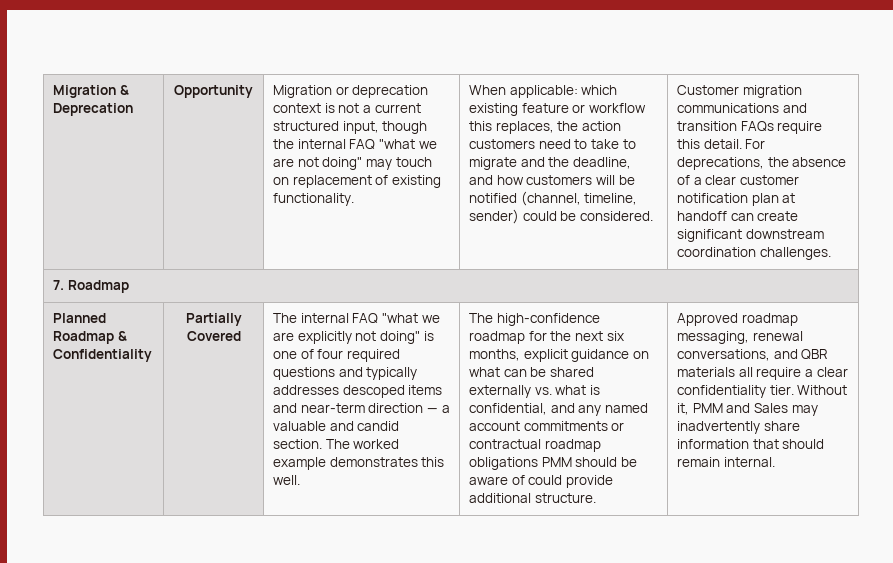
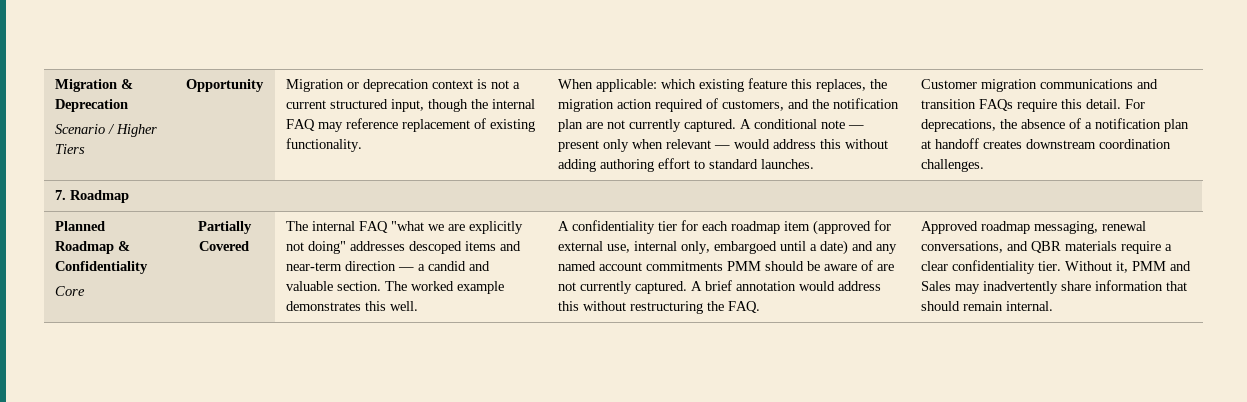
(134, 109) none -> [54,124,157,137] [54,144,85,154] // Scenario / Higher Tiers
[379,139,437,149] [273,157,432,170] [273,177,290,185] "what we are not doing" may touch on -> [317,118,398,132] may reference
[572,103,647,113] or workflow -> (787, 83) none
[582,121,622,131] [469,139,636,149] [469,157,632,170] [469,175,635,185] [469,191,638,206] [469,209,654,224] action customers need to take to migrate and the deadline, and how customers will be notified (channel, timeline, sender) could be considered. -> [557,98,899,112] [557,119,864,132] [557,139,888,152] [557,158,814,172] migration action required of customers, and the notification plan are not currently captured. A conditional note — present only when relevant — would address this without adding authoring effort to standard launches.
[705,175,800,185] clear customer -> (1092, 125) none
[730,211,799,221] [677,229,743,242] can create significant -> [982,140,1022,149] creates
(153, 355) none -> [54,286,85,296] // Core
[423,331,434,341] [273,349,401,362] [273,367,418,380] is one of four required questions and typically -> (346, 247) none
[273,421,400,431] valuable and candid -> [427,261,490,271] [285,281,333,291] candid and valuable
[469,313,600,326] [469,331,624,344] [469,349,650,362] [469,367,595,377] [469,385,601,398] [469,403,548,415] The high-confidence roadmap for the next six months, explicit guidance on what can be shared externally vs. what is confidential, -> [557,220,891,235] [557,240,848,255] A confidentiality tier for each roadmap item (approved for external use, internal only, embargoed until a date)
[611,422,625,431] [469,439,601,452] [469,457,539,470] or contractual roadmap obligations -> (723, 266) none
[528,475,614,488] [469,493,596,503] could provide additional structure. -> [876,264,894,271] [557,280,881,294] [557,301,760,314] are not currently captured. A brief annotation would address this without restructuring the FAQ.
[738,367,753,377] all -> (1117, 246) none

